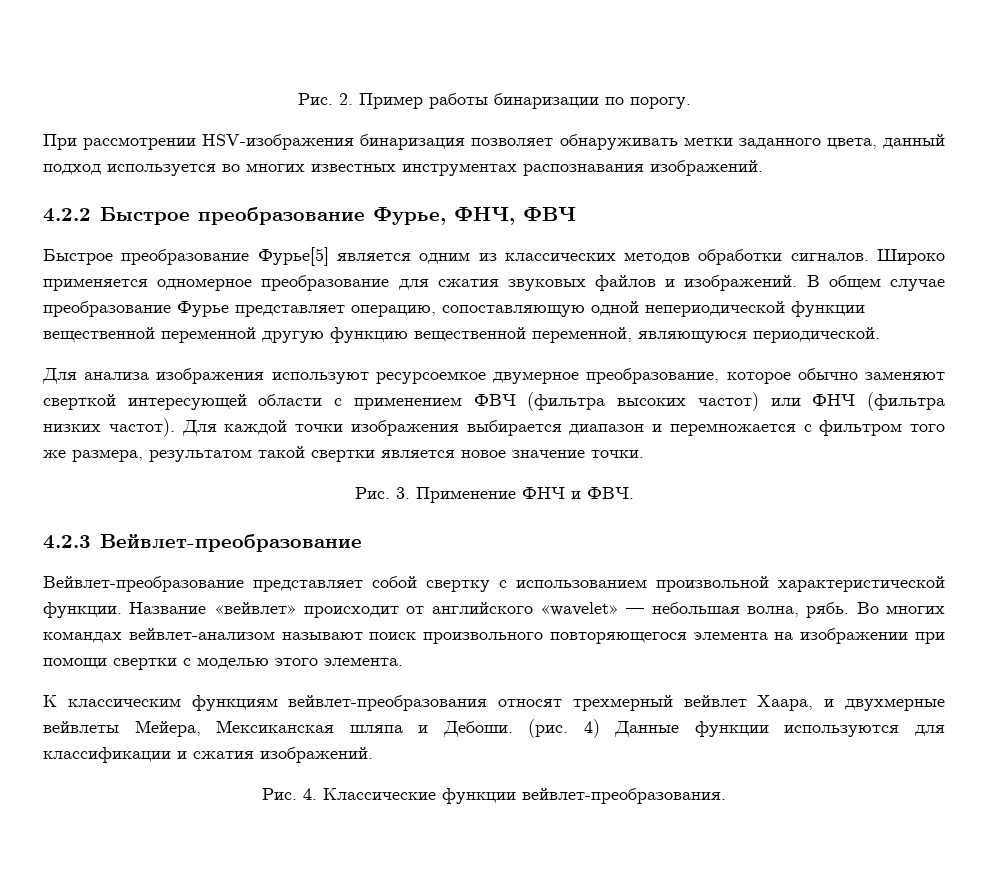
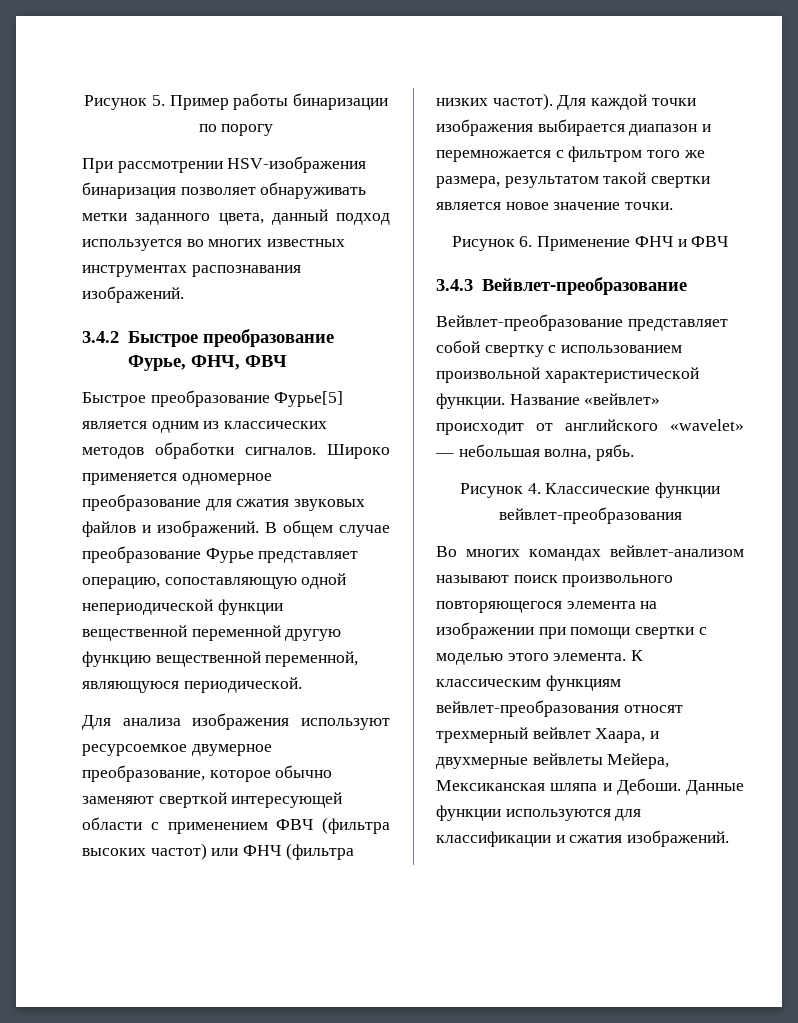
[297,93,353,105] Рис. 2. -> [84,95,165,110] Рисунок 5.
[629,97,691,109] порогу. -> [221,124,274,136] порогу
[43,208,91,222] 4.2.2 -> [82,331,119,343] 3.4.2
[354,487,410,499] Рис. 3. -> [451,236,533,251] Рисунок 6.
[586,487,634,499] [43,535,91,549] ФВЧ. // 4.2.3 -> [691,236,729,247] [436,279,473,291] ФВЧ // 3.4.3
(850, 610) none -> [459,482,721,498] [498,507,682,524] // Рисунок 4. Классические функции вейвлет-преобразования //
(403, 661) // -> (627, 657) none
[528,719,600,738] (рис. 4) -> (681, 786) none
[262,788,726,804] // Рис. 4. Классические функции вейвлет-преобразования. -> (730, 838) none

